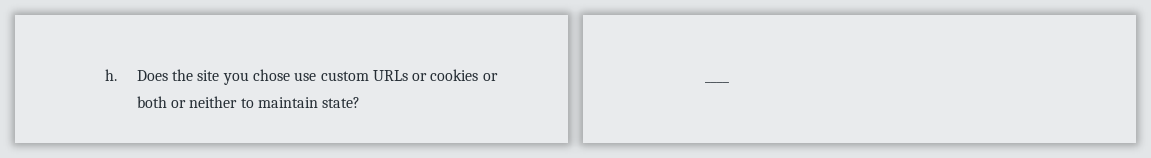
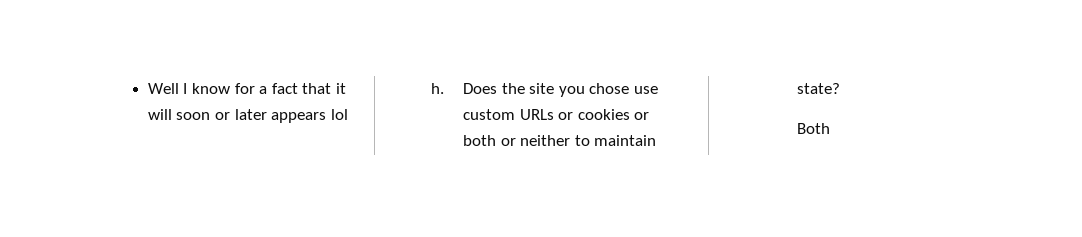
(104, 75) none -> [147,83,346,94] [147,109,348,123] Well I know for a fact that it will soon or later appears lol //
[704,81,729,83] ____ -> [797,123,831,134] Both

